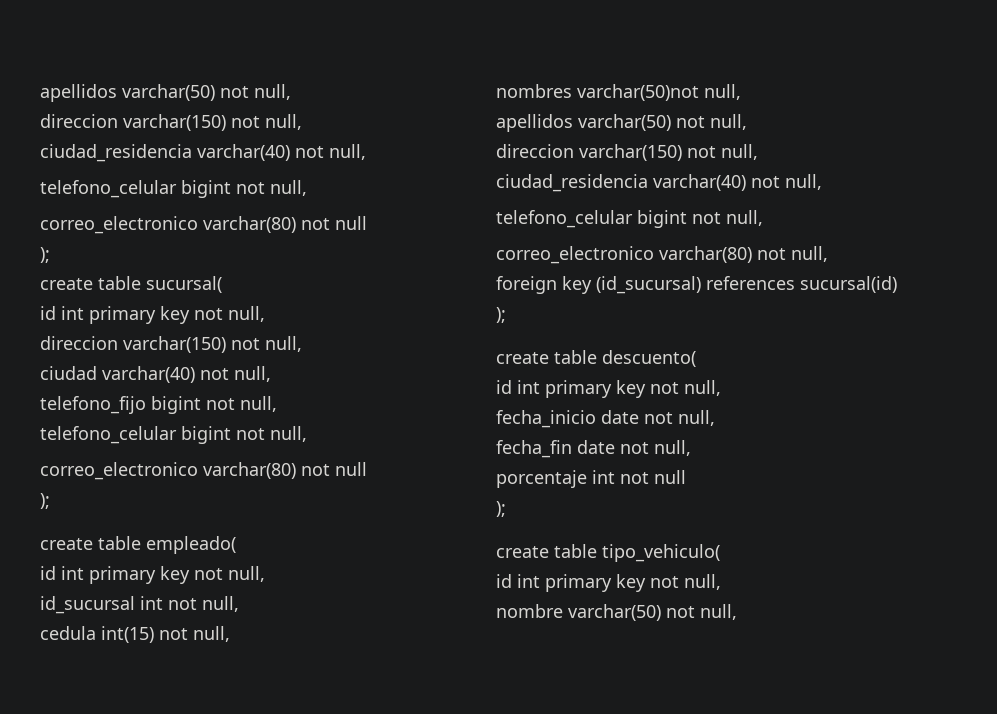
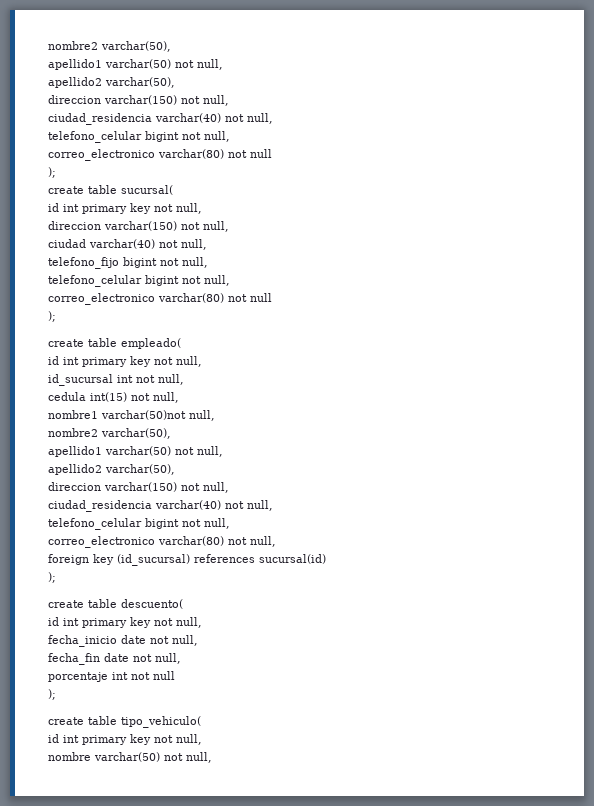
[40,84,291,102] apellidos varchar(50) not null, -> [48,41,171,52] [48,59,223,70] [48,77,175,88] nombre2 varchar(50), // apellido1 varchar(50) not null, // apellido2 varchar(50),
[496,84,572,98] nombres -> [48,410,98,419] nombre1
[496,114,747,132] apellidos varchar(50) not null, -> [48,428,171,439] [48,446,223,457] [48,464,175,475] nombre2 varchar(50), // apellido1 varchar(50) not null, // apellido2 varchar(50),

